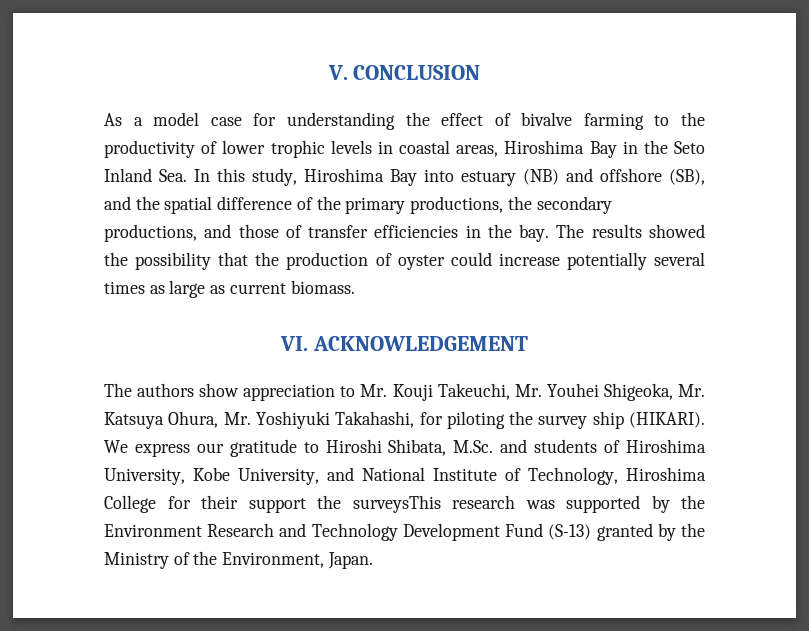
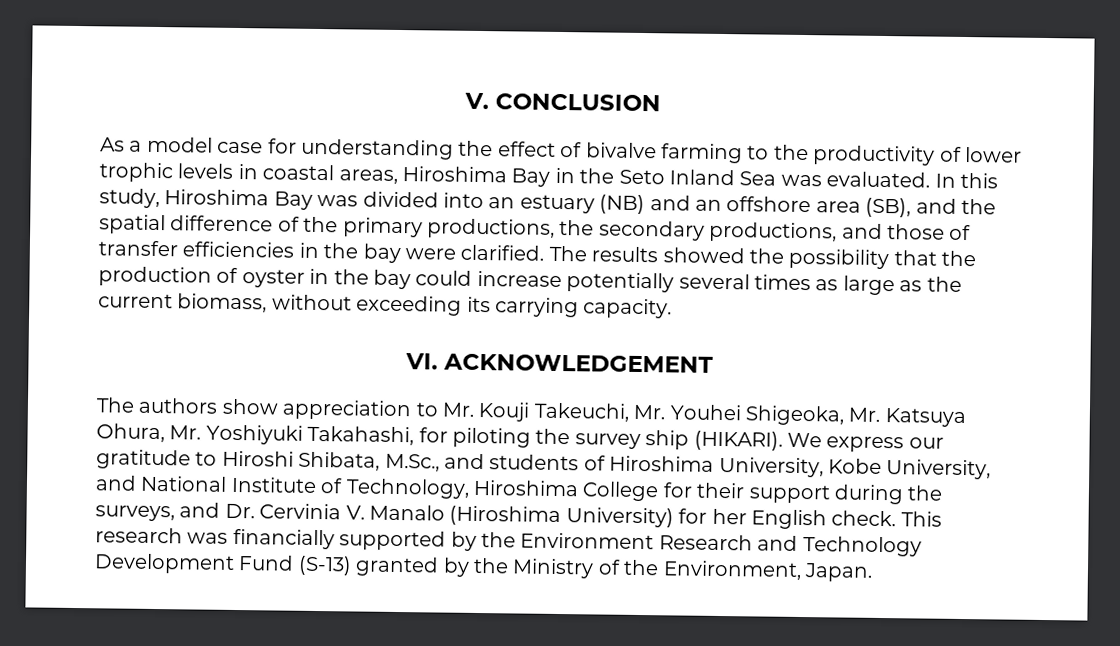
[159,169,187,182] Sea. -> [739,171,931,188] Sea was evaluated.
[424,168,662,186] into estuary (NB) and offshore -> [317,191,861,215] was divided into an estuary (NB) and an offshore area
[519,224,550,242] bay. -> [362,243,545,264] bay were clarified.
(445, 262) none -> [309,268,411,290] in the bay
[229,280,355,294] current biomass. -> [926,276,962,292] [98,293,673,319] the current biomass, without exceeding its carrying capacity.
[453,440,494,453] M.Sc. -> [384,453,440,472] M.Sc.,
[317,495,441,513] the surveysThis -> [833,484,944,505] [95,502,942,530] during the surveys, and Dr. Cervinia V. Manalo (Hiroshima University) for her English check. This
(555, 504) none -> [232,528,335,550] financially

